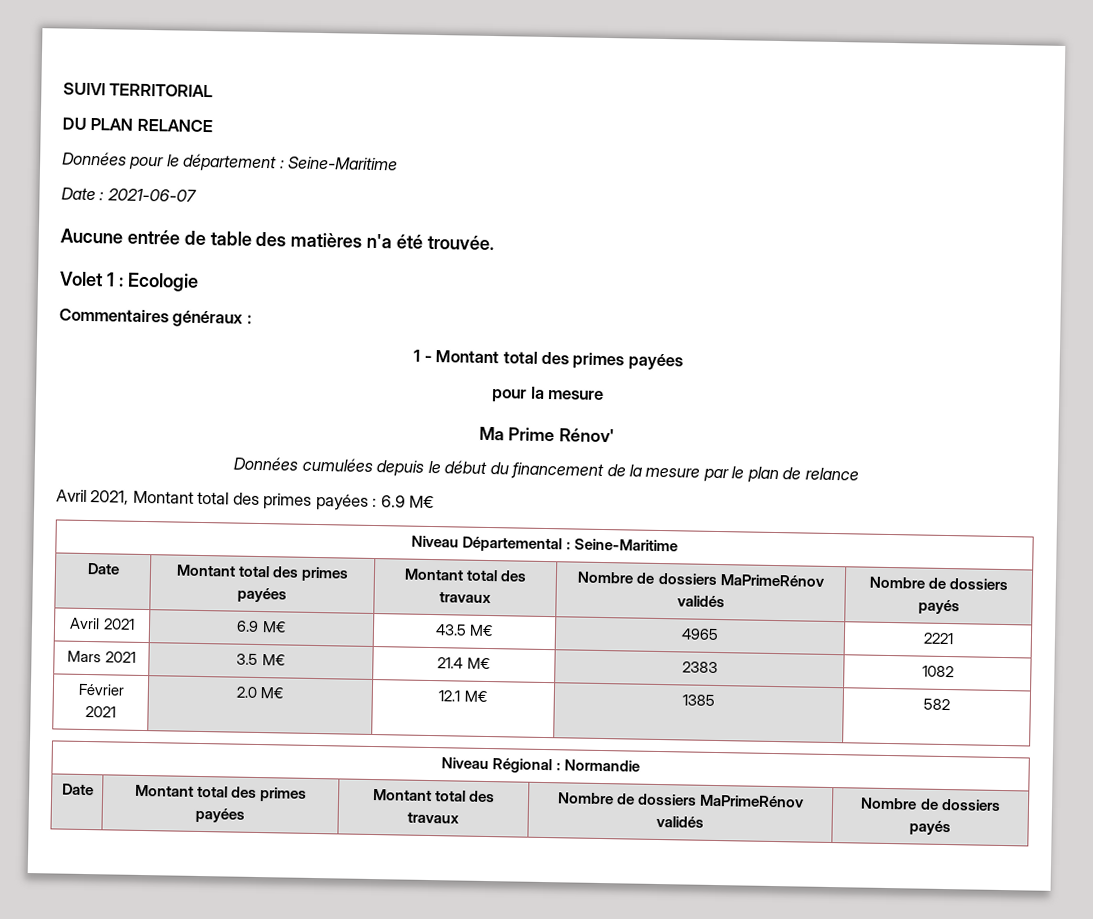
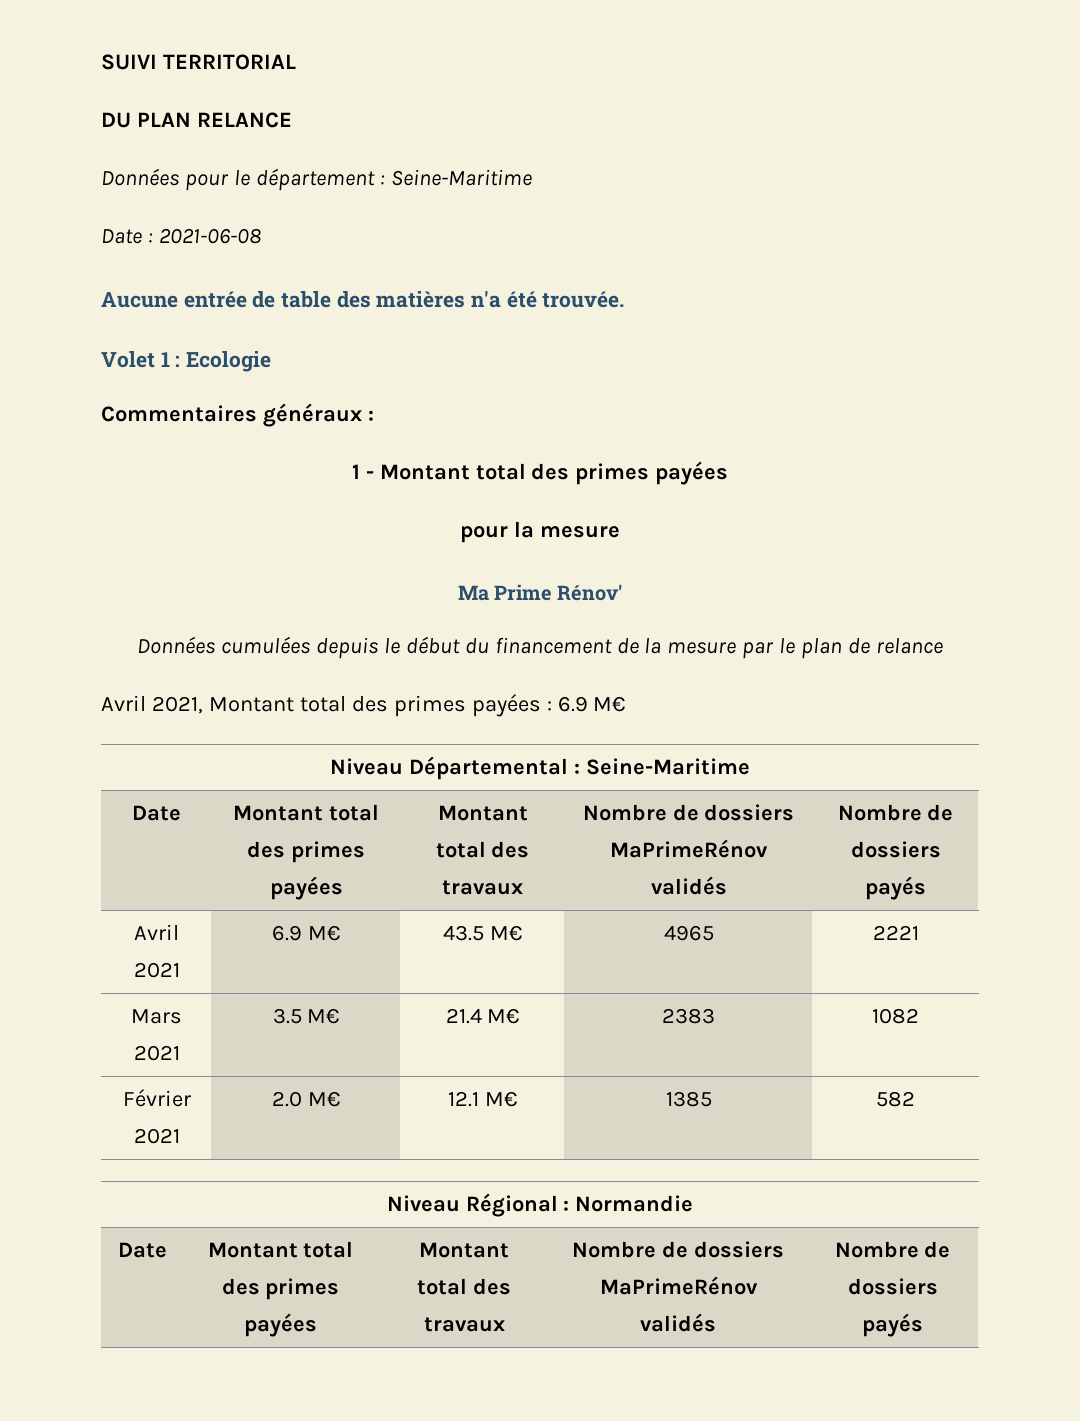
[106,188,197,202] 2021-06-07 -> [158,228,261,244] 2021-06-08

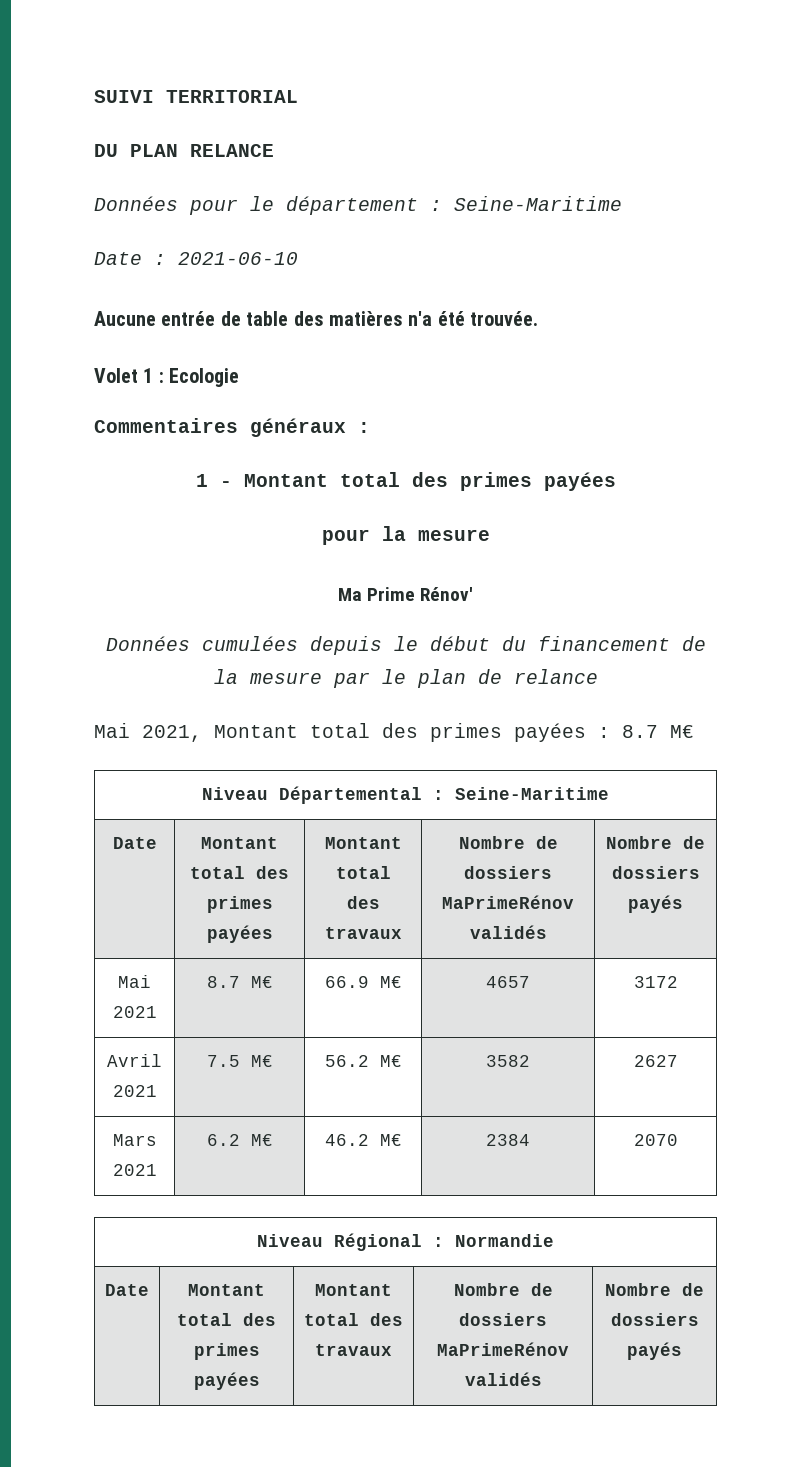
[158,228,261,244] 2021-06-08 -> [178,252,298,265] 2021-06-10
[101,695,146,711] Avril -> [94,723,130,738] Mai
[557,696,588,712] 6.9 -> [622,725,658,738] 8.7
(926, 888) none -> [118,975,151,988] [112,1006,157,1018] [206,976,273,988] [324,976,402,988] [486,976,530,988] [633,976,678,988] // Mai 2021 | 8.7 M€ | 66.9 M€ | 4657 | 3172
[272,925,340,941] [443,925,522,941] [663,925,714,941] [872,925,919,940] 6.9 M€ | 43.5 M€ | 4965 | 2221 -> [206,1055,273,1067] [324,1055,402,1067] [486,1055,530,1067] [633,1055,678,1067] 7.5 M€ | 56.2 M€ | 3582 | 2627
[272,1008,340,1024] [445,1008,520,1024] [662,1008,715,1024] [872,1008,919,1024] [122,1089,191,1107] [133,1128,180,1144] [272,1091,340,1107] [448,1091,517,1107] [665,1091,712,1107] [876,1091,915,1107] 3.5 M€ | 21.4 M€ | 2383 | 1082 // Février 2021 | 2.0 M€ | 12.1 M€ | 1385 | 582 -> [206,1134,273,1146] [324,1134,402,1146] [486,1134,530,1146] [633,1134,678,1146] 6.2 M€ | 46.2 M€ | 2384 | 2070

